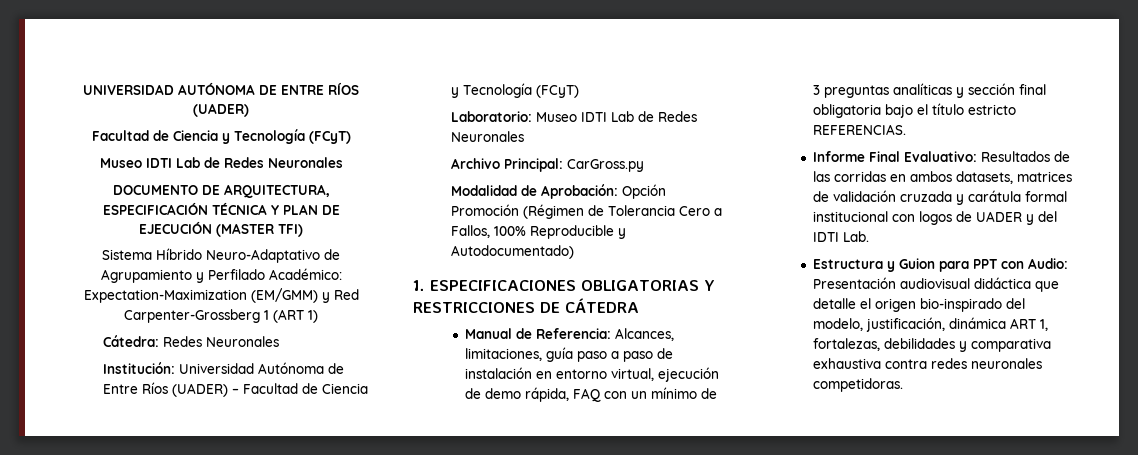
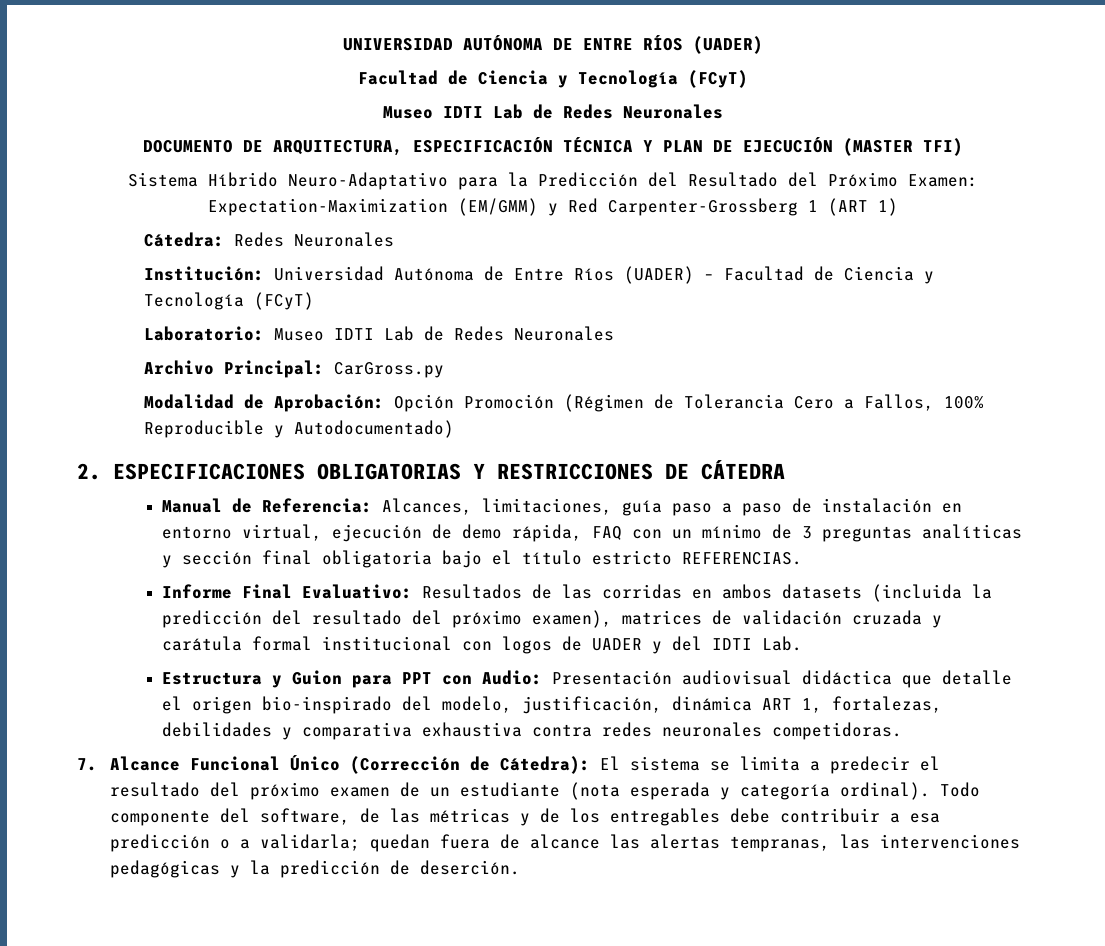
[324,249,340,260] [100,268,342,283] de Agrupamiento y Perfilado Académico: -> [457,172,978,190] para la Predicción del Resultado del Próximo Examen:
[413,280,425,291] 1. -> [77,463,101,480] 2.
[956,171,1014,184] datasets, -> [782,584,993,602] [162,610,613,628] datasets (incluida la predicción del resultado del próximo examen),
(904, 385) none -> [77,755,941,774] [110,782,981,800] [110,808,941,826] [110,834,1021,852] [110,860,521,878] // 7. Alcance Funcional Único (Corrección de Cátedra): El sistema se limita a predecir el resultado del próximo examen de un estudiante (nota esperada y categoría ordinal). Todo componente del software, de las métricas y de los entregables debe contribuir a esa predicción o a validarla; quedan fuera de alcance las alertas tempranas, las intervenciones pedagógicas y la predicción de deserción.

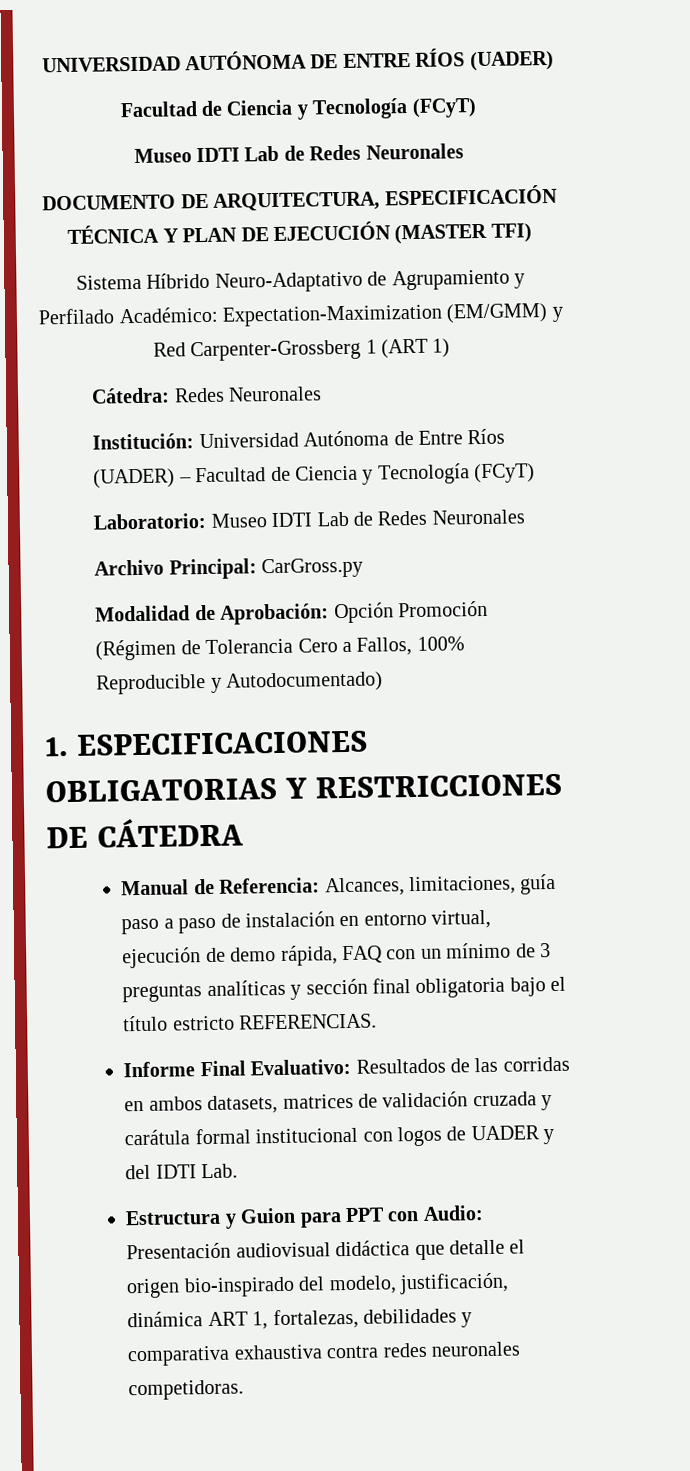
[457,172,978,190] para la Predicción del Resultado del Próximo Examen: -> [367,269,525,291] [38,306,218,325] de Agrupamiento y Perfilado Académico:
[77,463,101,480] 2. -> [44,737,68,757] 1.
[782,584,993,602] [162,610,613,628] datasets (incluida la predicción del resultado del próximo examen), -> [207,1095,279,1115] datasets,
[77,755,941,774] [110,782,981,800] [110,808,941,826] [110,834,1021,852] [110,860,521,878] // 7. Alcance Funcional Único (Corrección de Cátedra): El sistema se limita a predecir el resultado del próximo examen de un estudiante (nota esperada y categoría ordinal). Todo componente del software, de las métricas y de los entregables debe contribuir a esa predicción o a validarla; quedan fuera de alcance las alertas tempranas, las intervenciones pedagógicas y la predicción de deserción. -> (245, 1390) none

